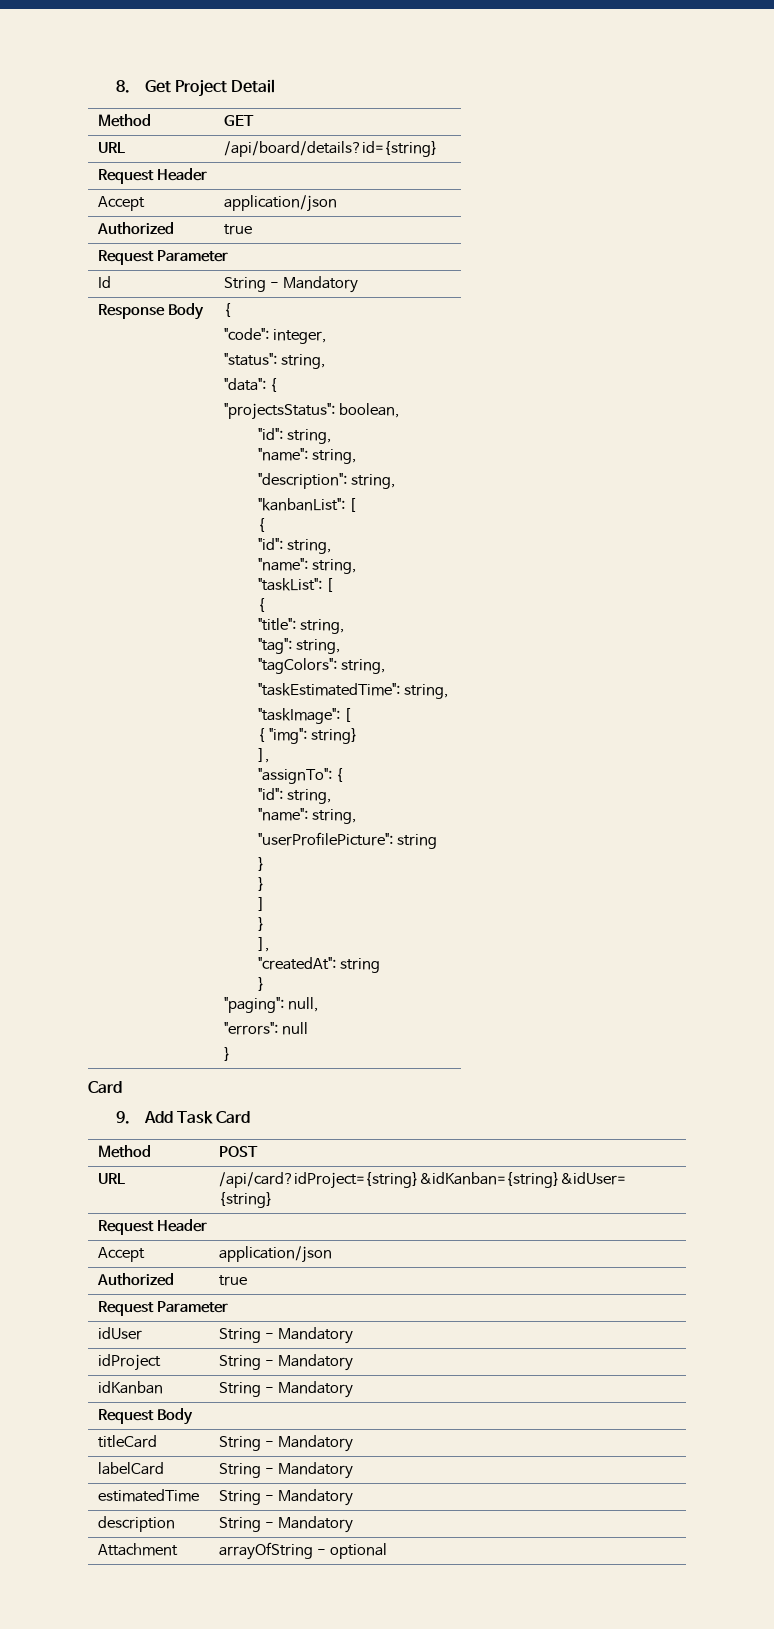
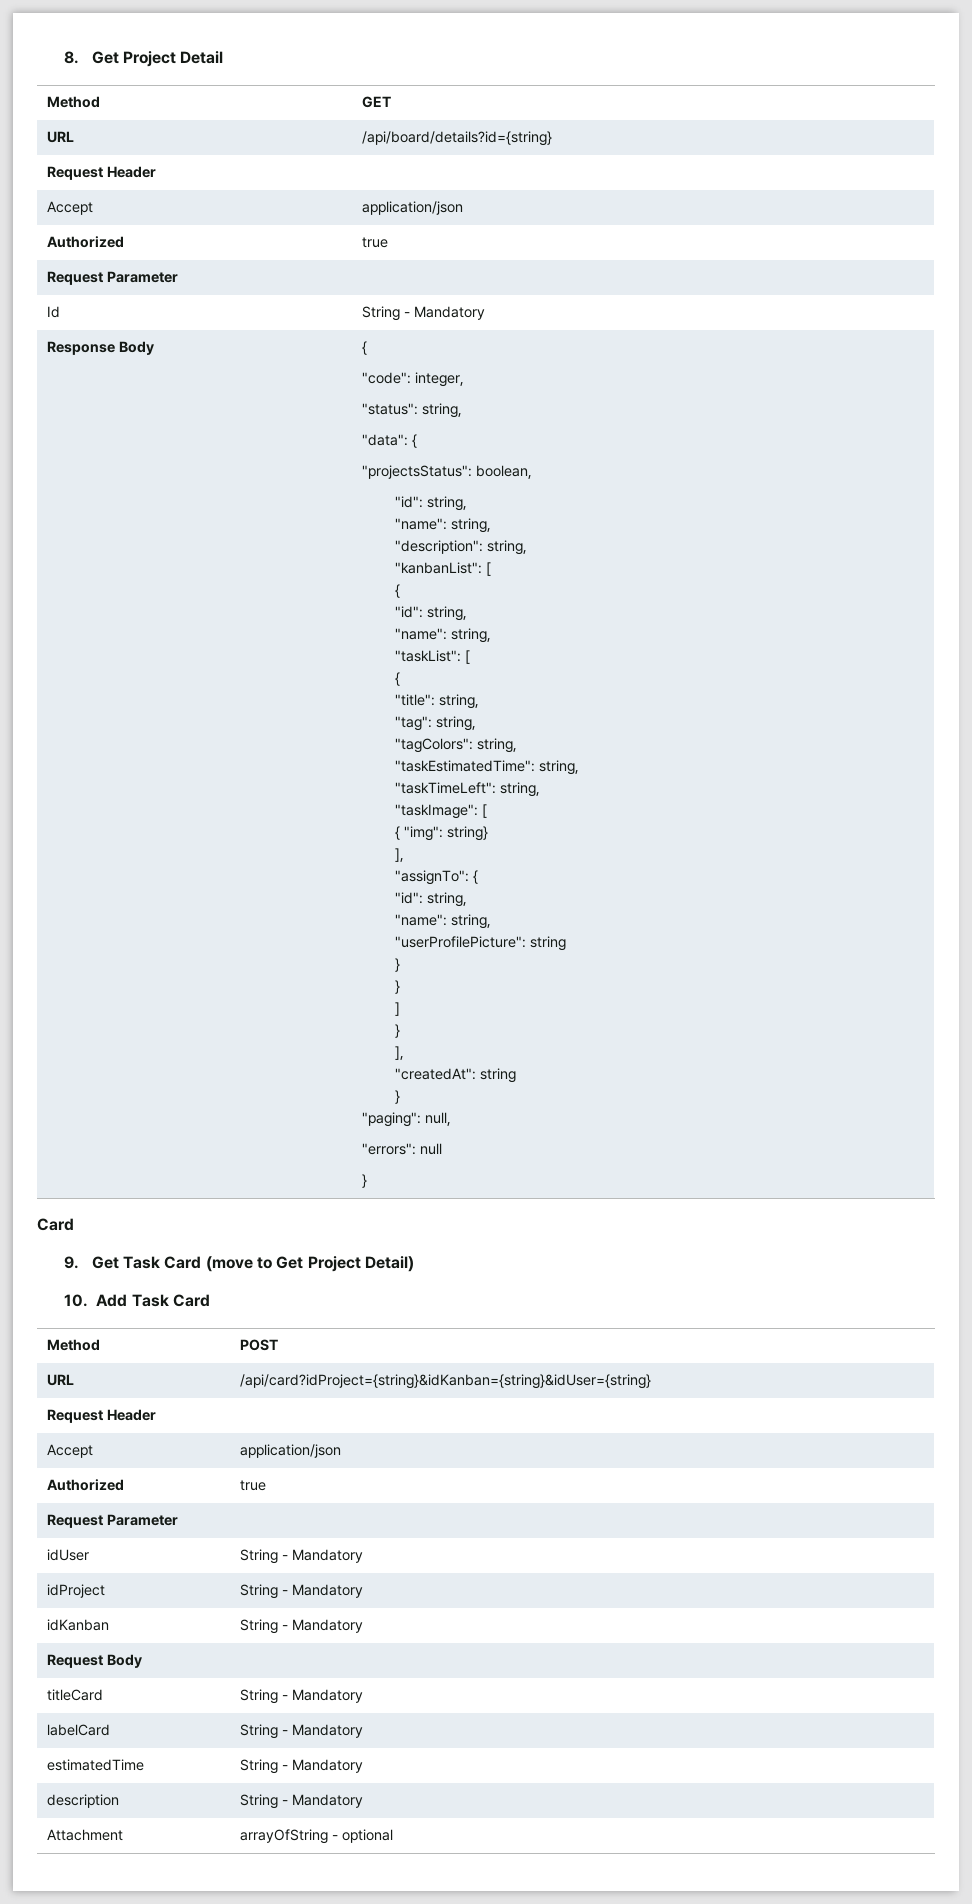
(448, 691) none -> [395,782,541,797] // "taskTimeLeft": string,
(131, 1117) none -> [91,1256,414,1272] [64,1294,89,1307] Get Task Card (move to Get Project Detail) // 10.

